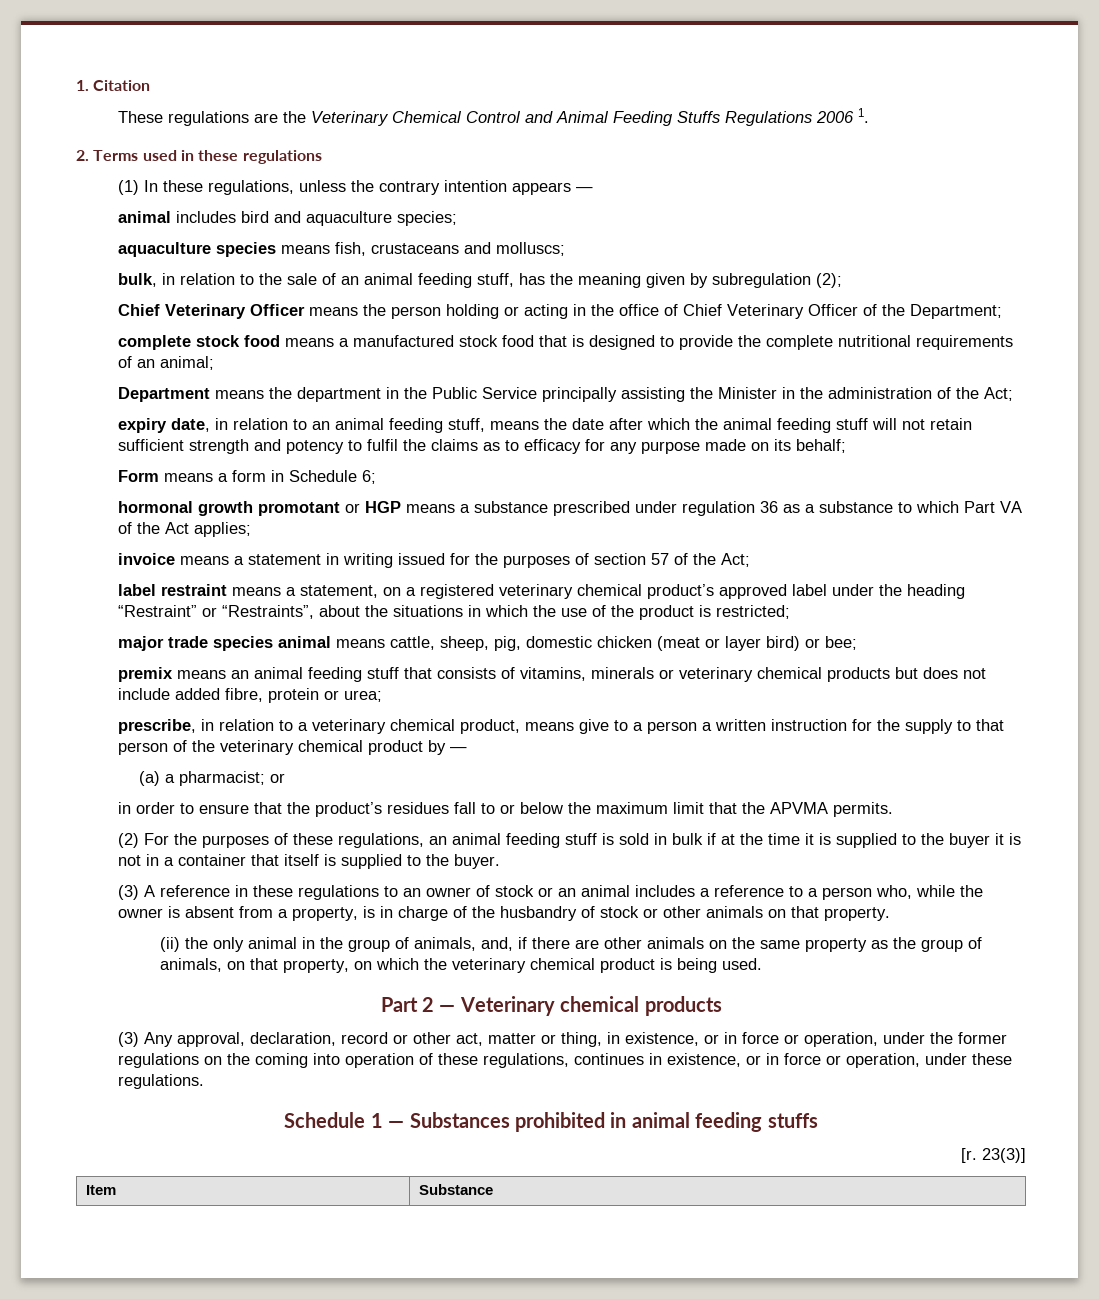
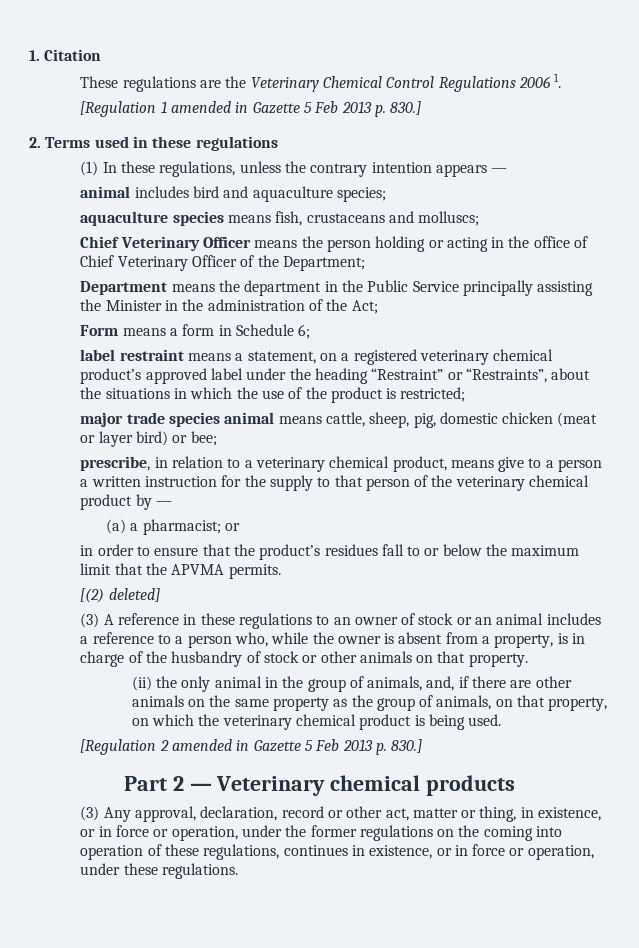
[525,111,721,126] and Animal Feeding Stuffs -> (435, 82) none
(870, 115) none -> [80,101,422,117] // [Regulation 1 amended in Gazette 5 Feb 2013 p. 830.]
[118,273,843,288] // bulk, in relation to the sale of an animal feeding stuff, has the meaning given by subregulation (2); -> (480, 218) none
[118,335,1014,350] [118,356,215,370] // complete stock food means a manufactured stock food that is designed to provide the complete nutritional requirements of an animal; -> (365, 263) none
[118,418,973,433] [118,439,847,454] // expiry date, in relation to an animal feeding stuff, means the date after which the animal feeding stuff will not retain sufficient strength and potency to fulfil the claims as to efficacy for any purpose made on its behalf; -> (378, 307) none
[118,501,1023,516] [118,522,252,537] [118,553,751,568] // hormonal growth promotant or HGP means a substance prescribed under regulation 36 as a substance to which Part VA of the Act applies; // invoice means a statement in writing issued for the purposes of section 57 of the Act; -> (311, 331) none
[118,667,987,682] [118,688,383,703] // premix means an animal feeding stuff that consists of vitamins, minerals or veterinary chemical products but does not include added fibre, protein or urea; -> (217, 438) none
[118,833,1022,848] [118,854,501,869] (2) For the purposes of these regulations, an animal feeding stuff is sold in bulk if at the time it is supplied to the buyer it is not in a container that itself is supplied to the buyer. -> [80,588,160,603] [(2) deleted]
(763, 964) none -> [80,739,423,755] // [Regulation 2 amended in Gazette 5 Feb 2013 p. 830.]
[284,1112,818,1132] [961,1148,1026,1163] [86,1185,117,1195] [419,1184,494,1195] // Schedule 1 — Substances prohibited in animal feeding stuffs // [r. 23(3)] // Item | Substance -> (238, 871) none

